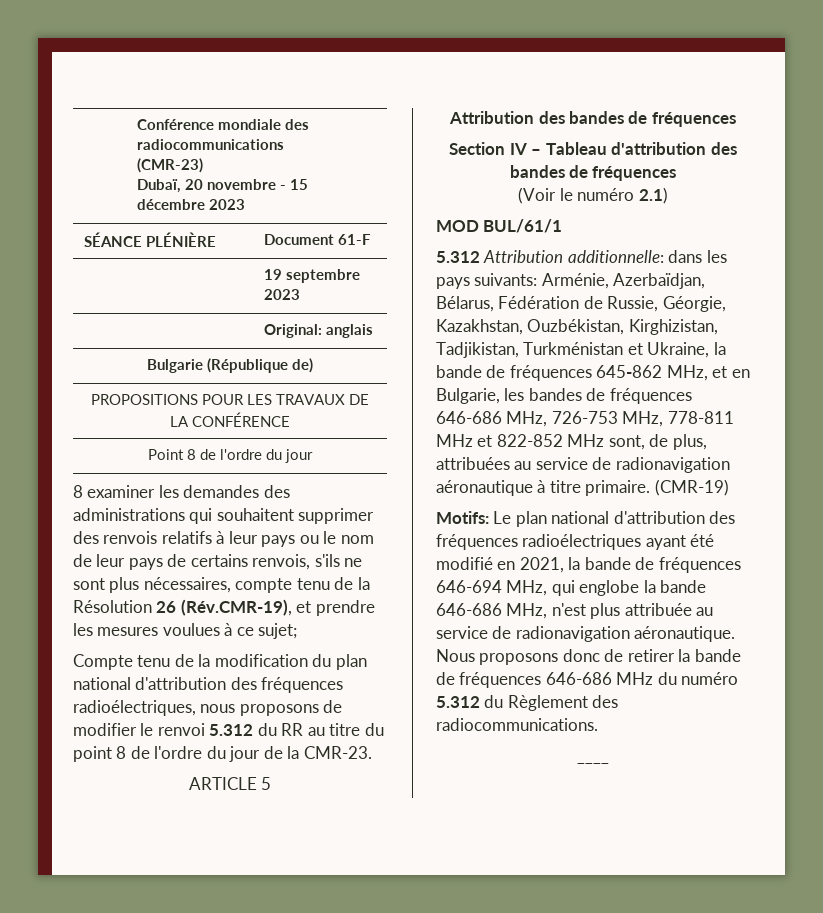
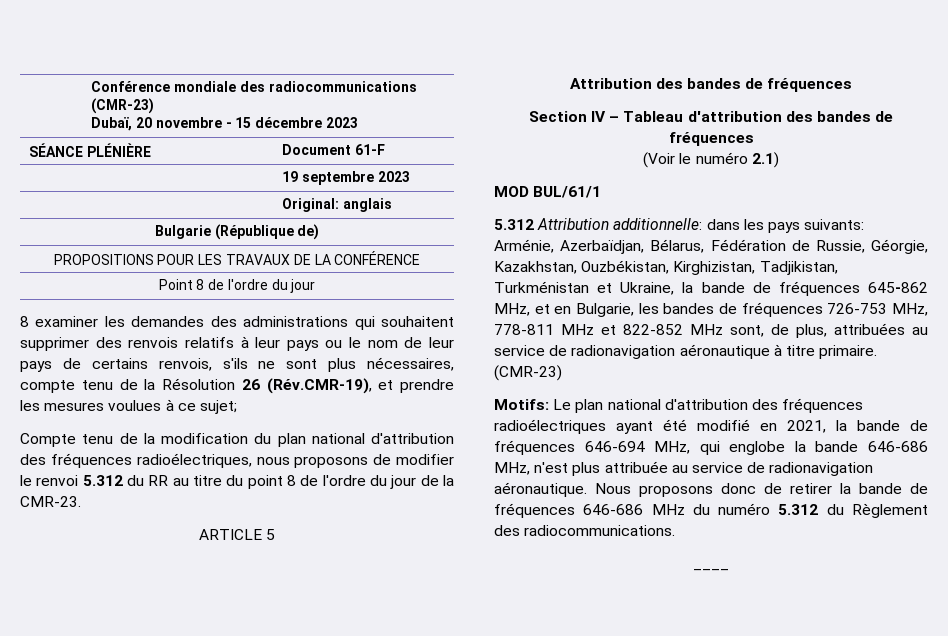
[436,411,548,427] 646-686 MHz, -> (823, 309) none
[654,479,729,496] (CMR-19) -> [494,365,562,381] (CMR-23)

